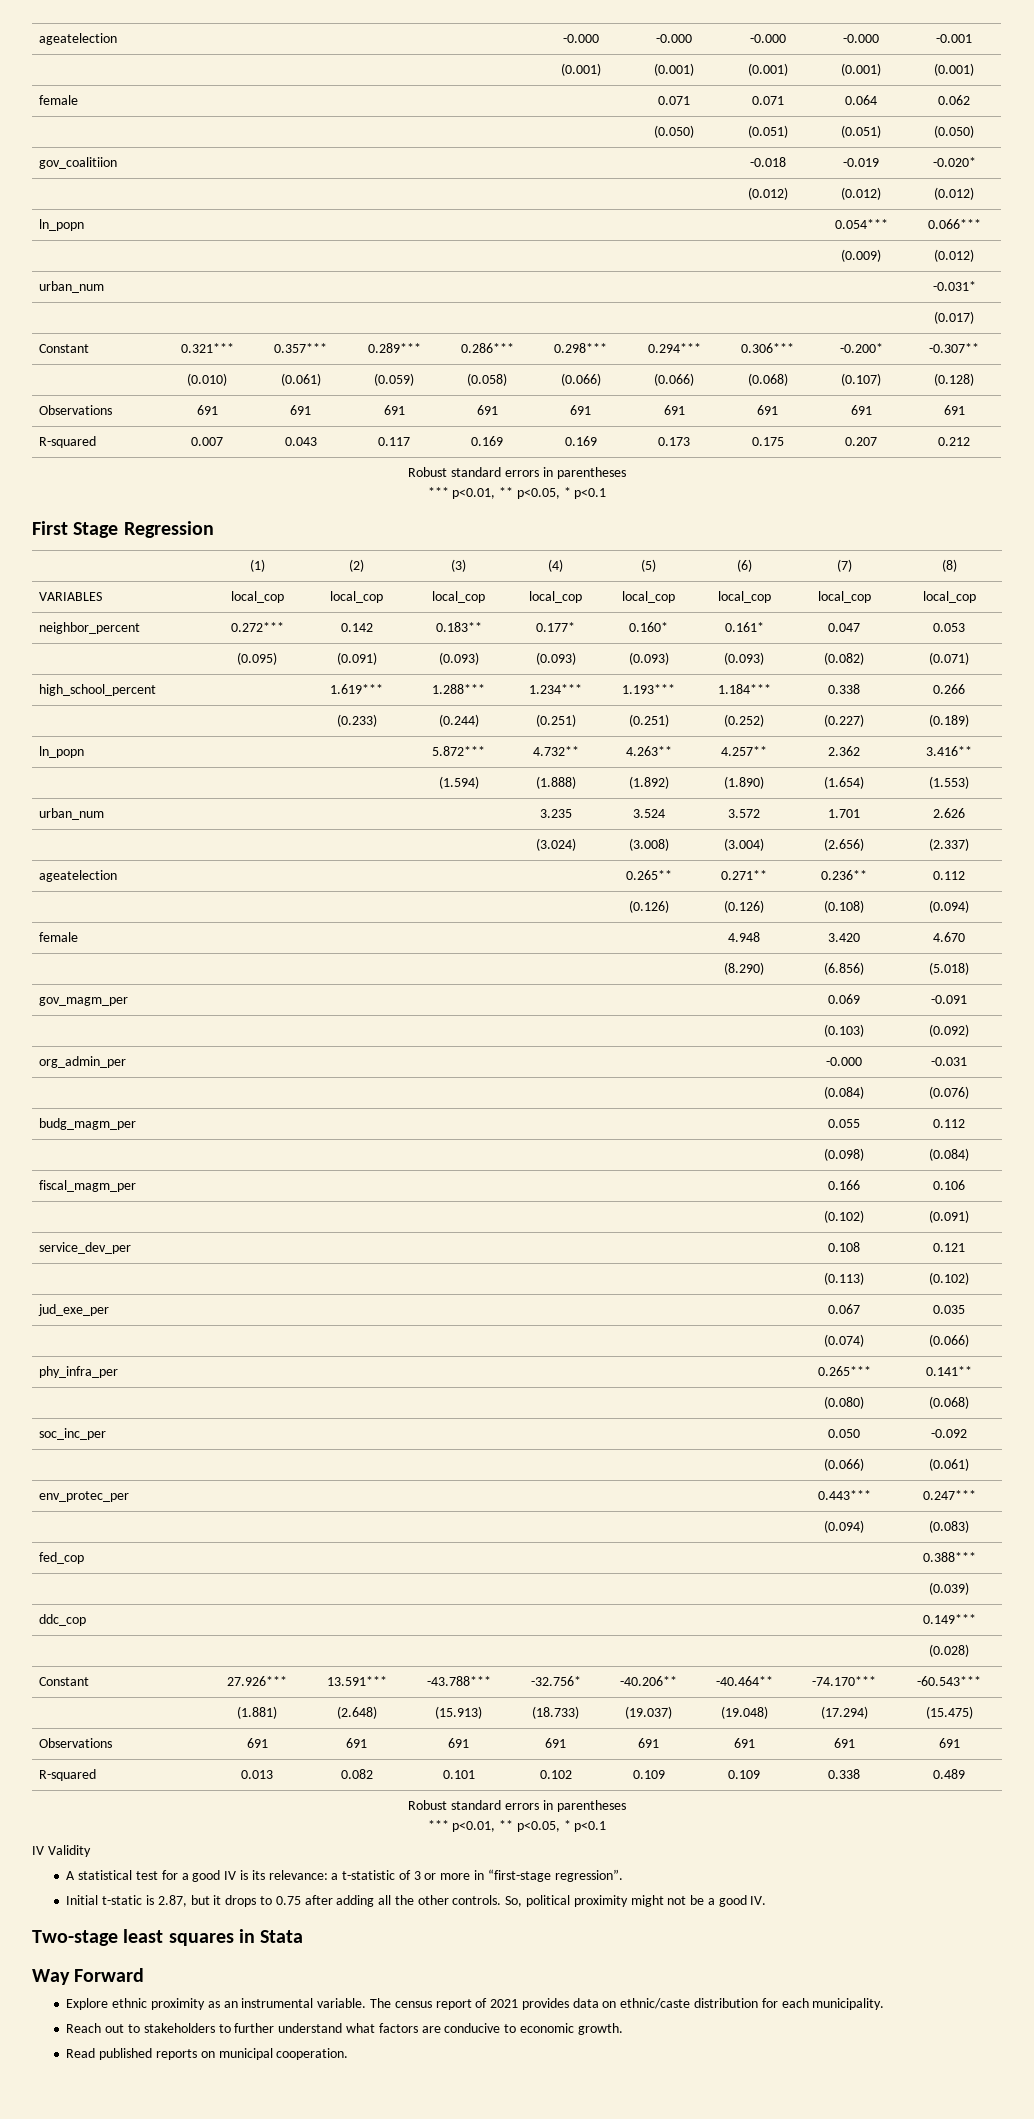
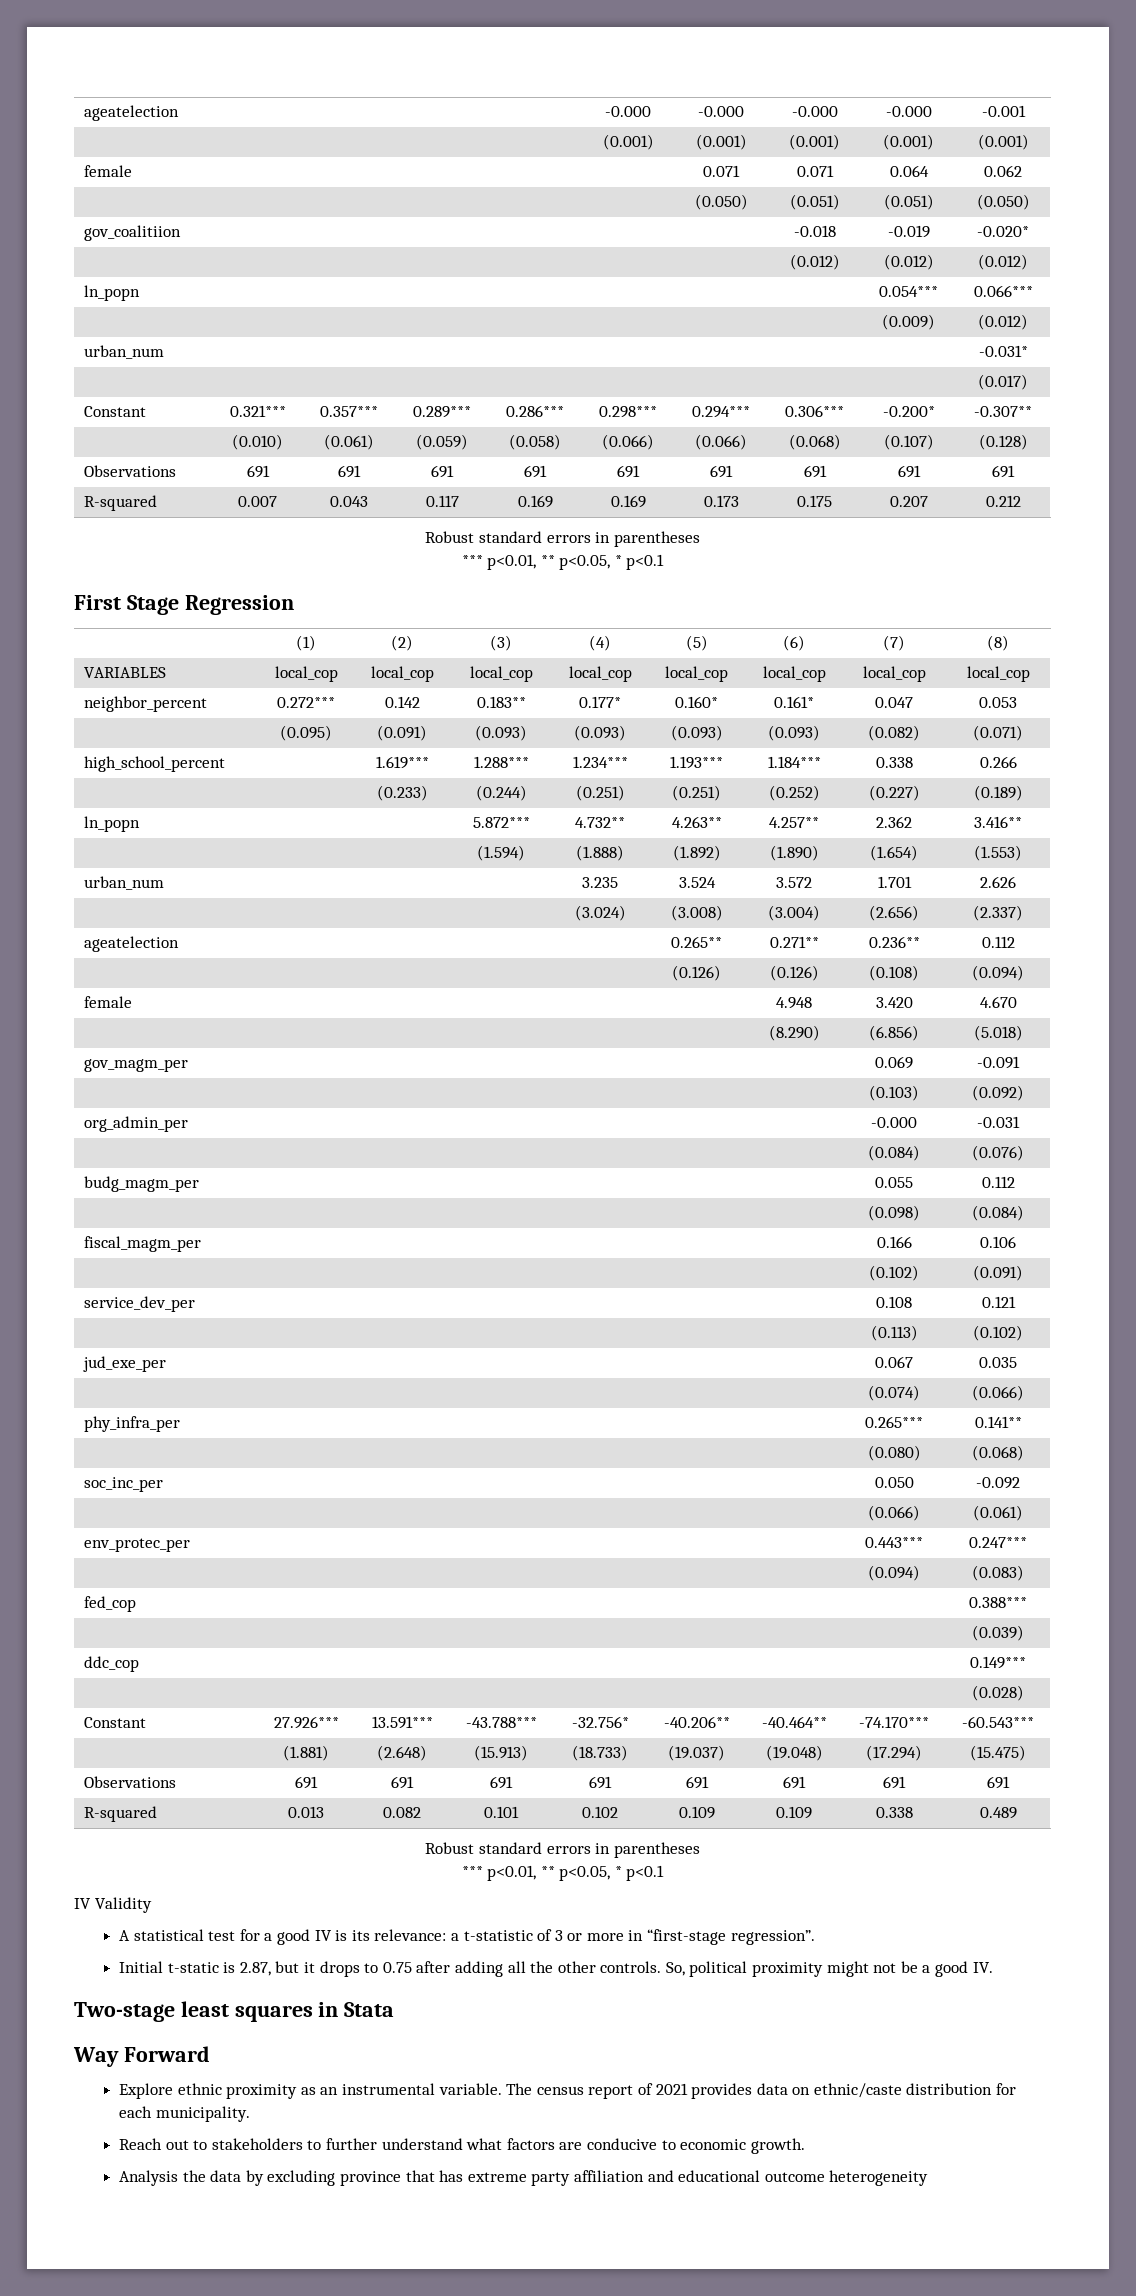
[66,2048,349,2060] Read published reports on municipal cooperation. -> [119,2170,929,2186] Analysis the data by excluding province that has extreme party affiliation and educational outcome heterogeneity

